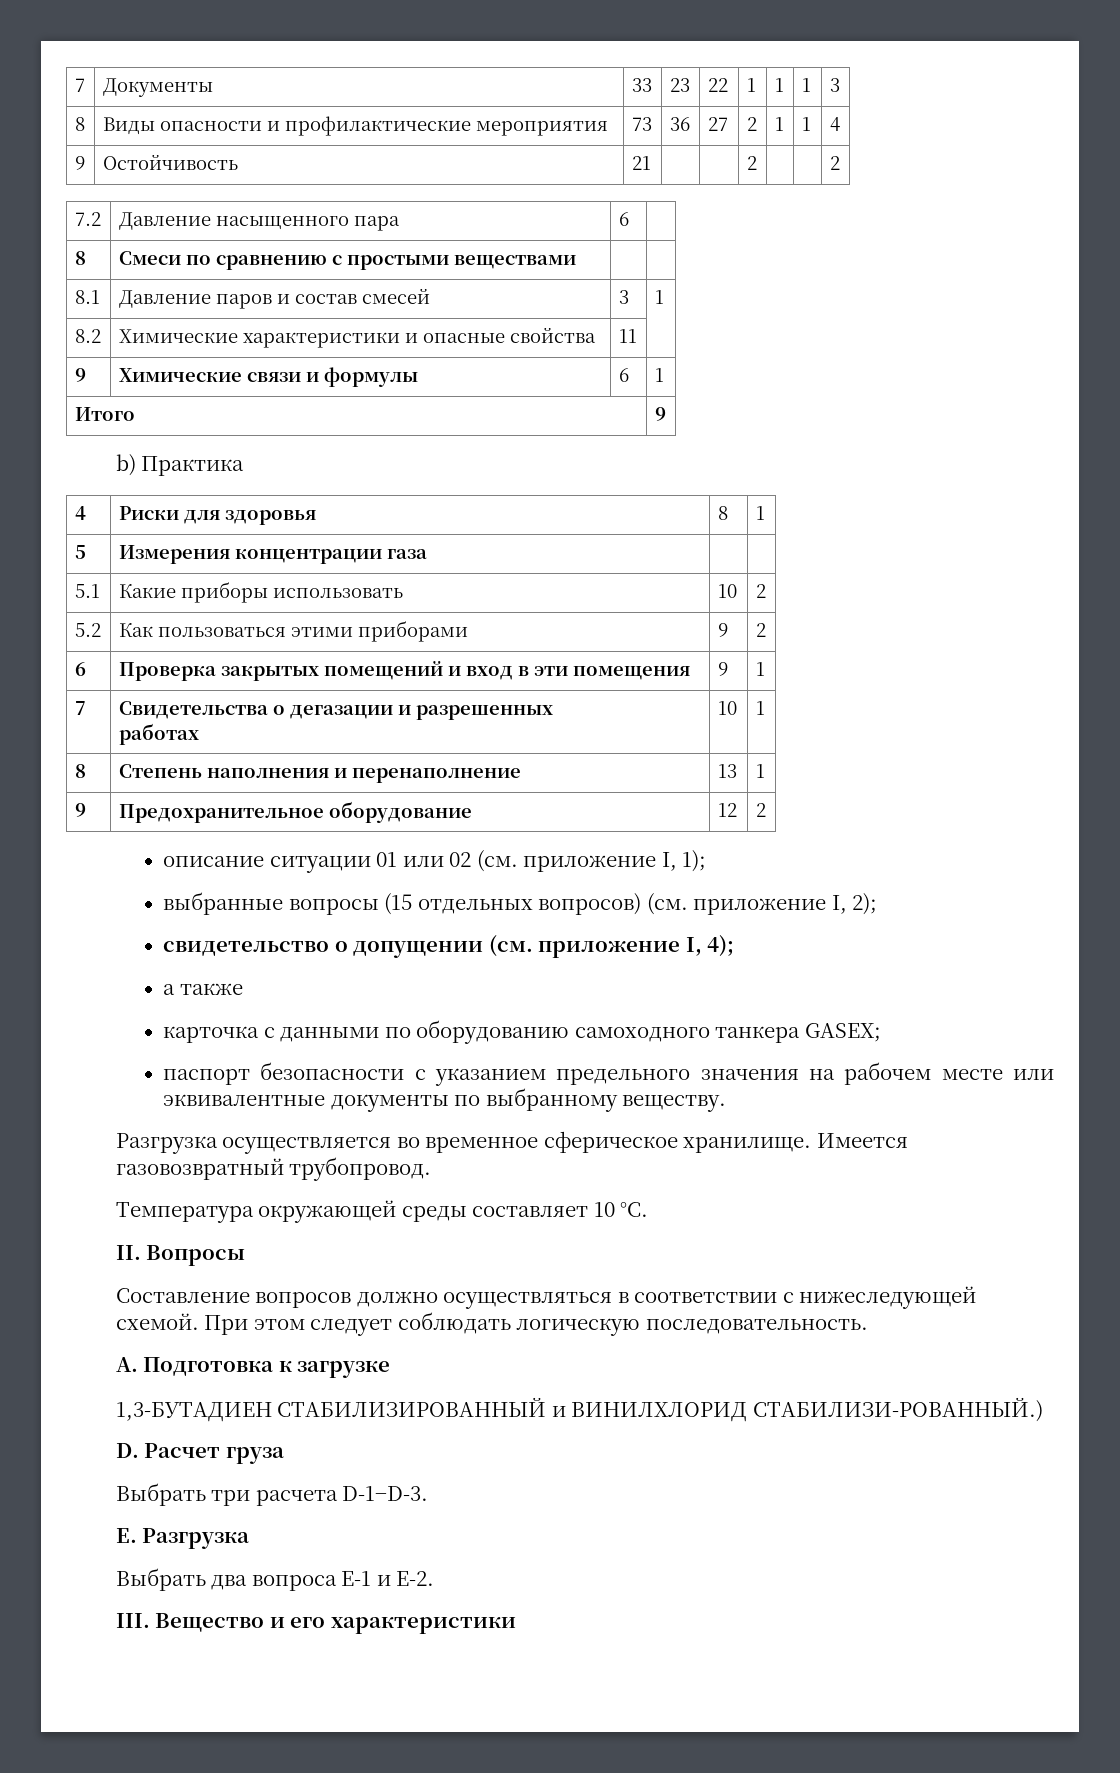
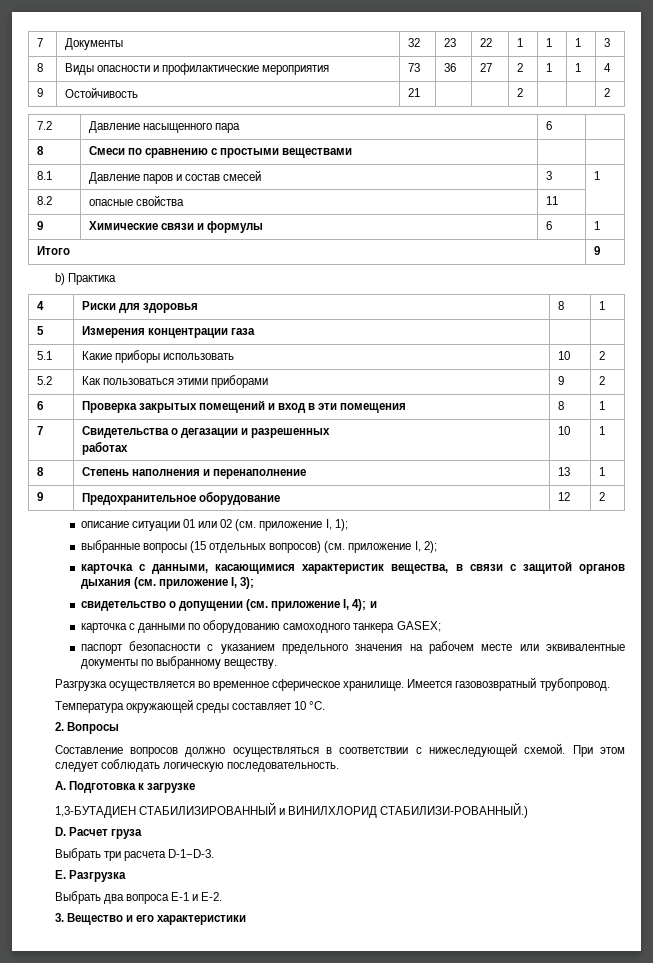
[631,78,652,92] 33 -> [407,38,420,47] 32
[118,329,418,348] Химические характеристики и -> (52, 200) none
[717,662,728,676] 9 -> [557,401,564,410] 8
(878, 904) none -> [80,561,625,574] [80,577,255,589] // карточка с данными, касающимися характеристик вещества, в связи с защитой органов дыхания (см. приложение I, 3);
[163,983,243,995] // а также -> [369,601,377,608] и
[115,1245,141,1260] II. -> [54,722,64,731] 2.
[115,1613,150,1628] III. -> [54,913,64,922] 3.

